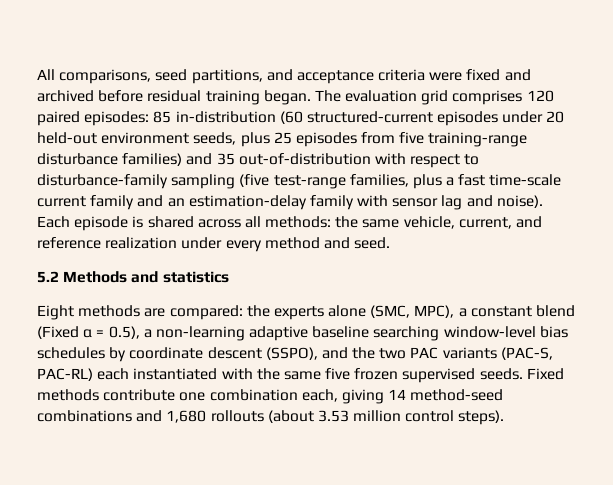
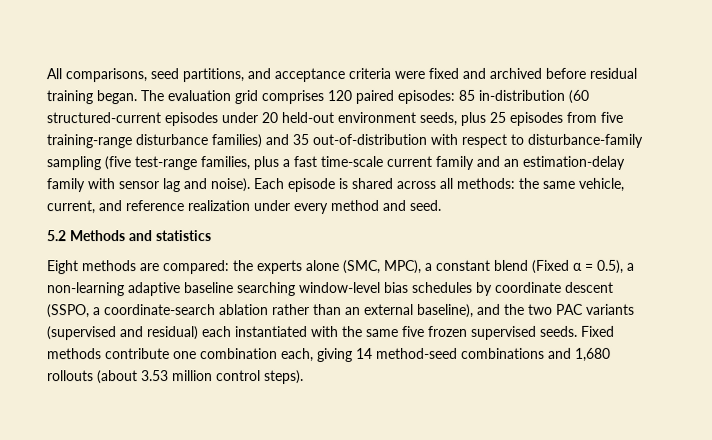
[265,347,318,360] (SSPO), -> [47,303,474,319] (SSPO, a coordinate-search ablation rather than an external baseline),
[500,347,553,360] [37,368,93,381] (PAC-S, PAC-RL) -> [47,326,199,341] (supervised and residual)

